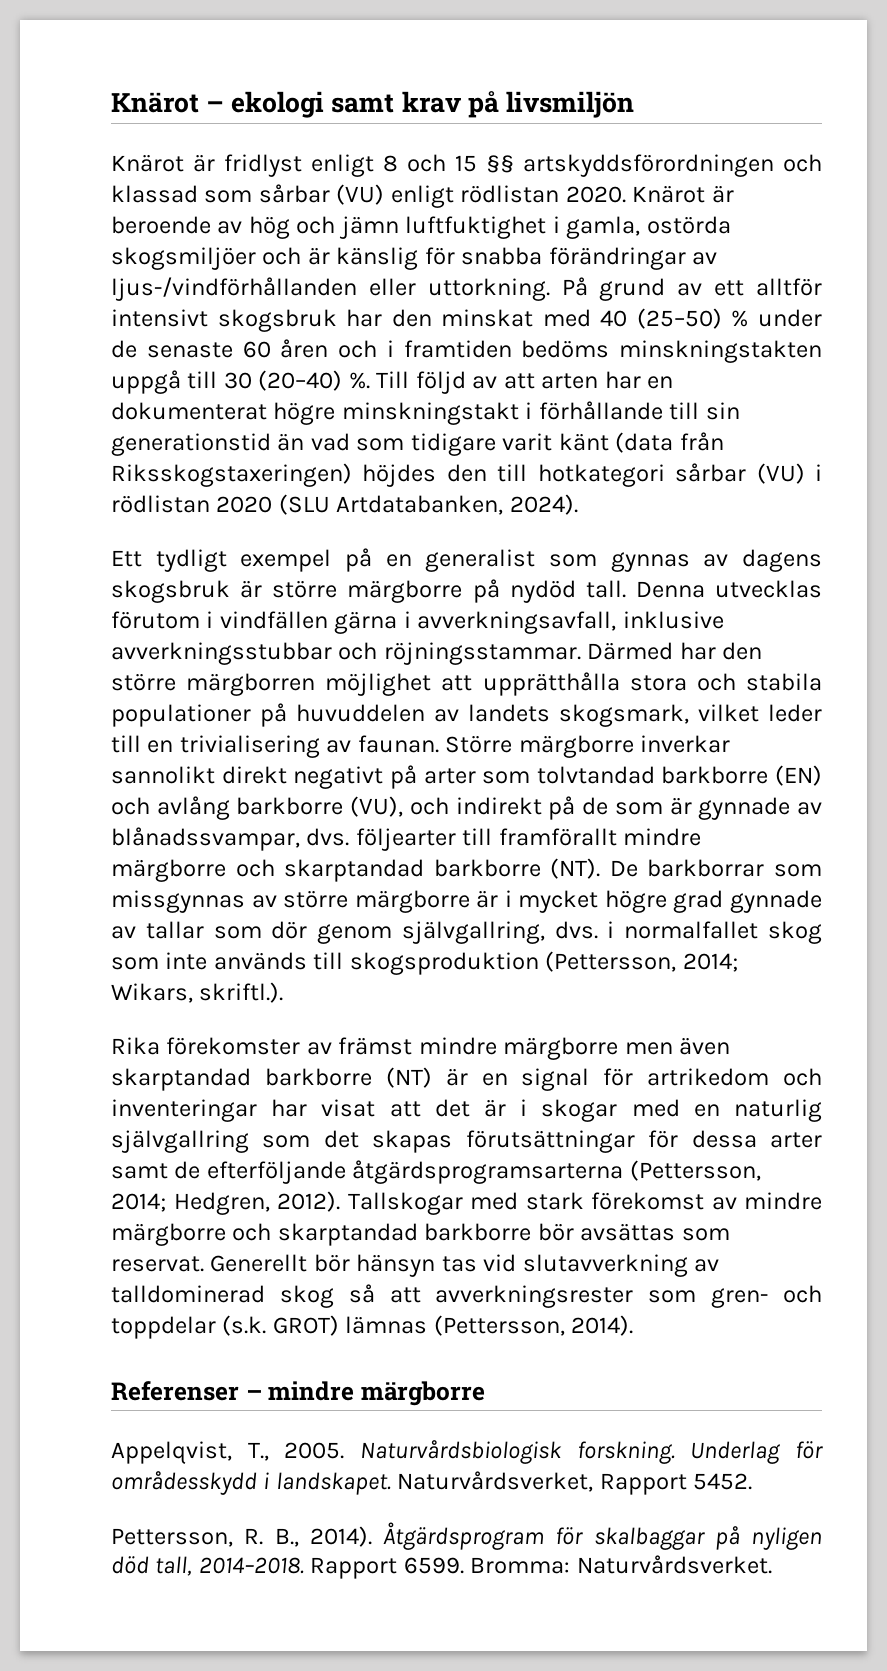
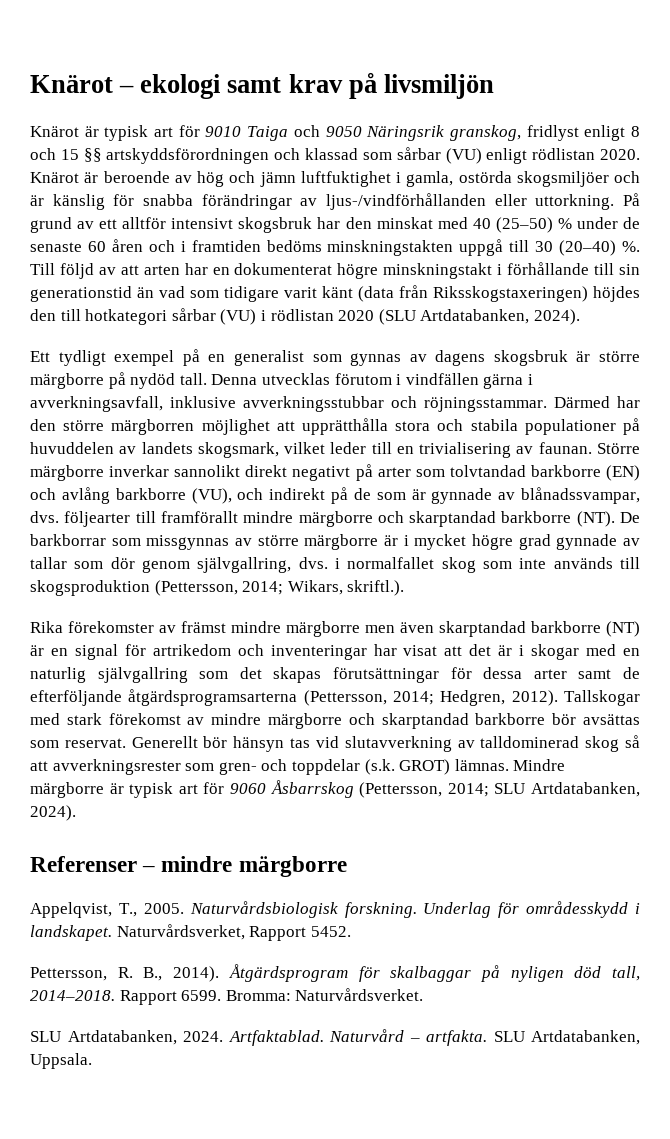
(215, 163) none -> [104,125,521,141] typisk art för 9010 Taiga och 9050 Näringsrik granskog,
[345,1315,634,1336] lämnas (Pettersson, 2014). -> [454,759,566,771] [30,780,641,798] [30,805,76,821] lämnas. Mindre märgborre är typisk art för 9060 Åsbarrskog (Pettersson, 2014; SLU Artdatabanken, 2024).
(772, 1564) none -> [30,1029,640,1046] [30,1053,92,1069] // SLU Artdatabanken, 2024. Artfaktablad. Naturvård – artfakta. SLU Artdatabanken, Uppsala.

